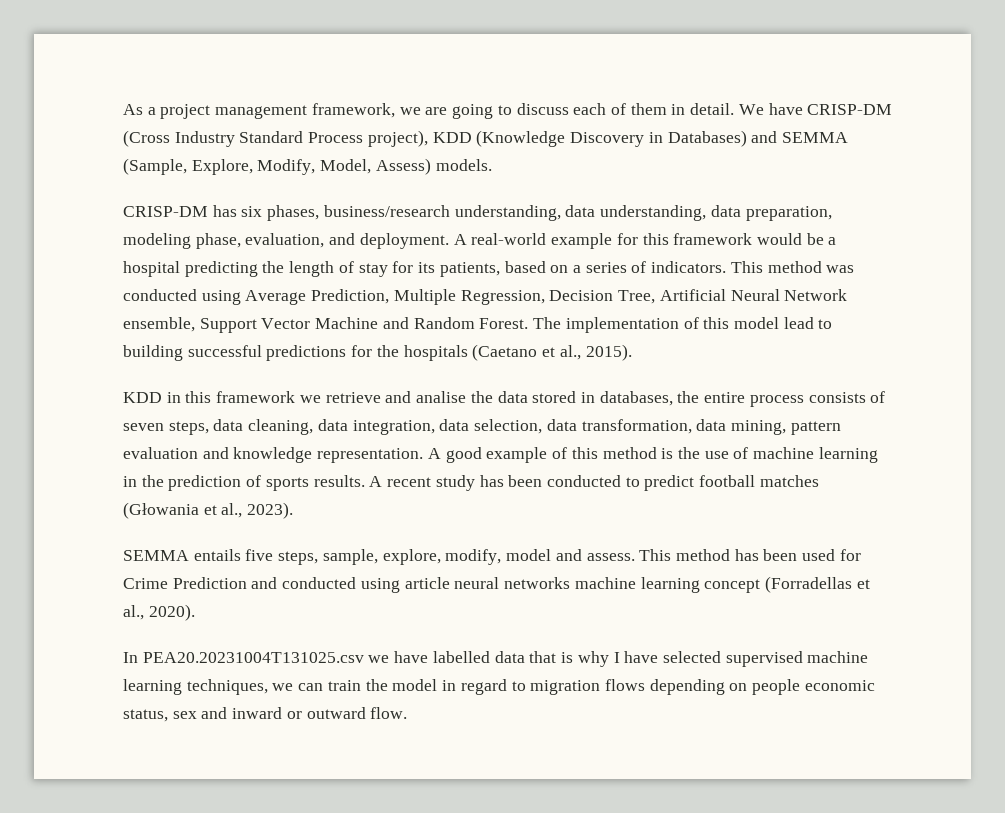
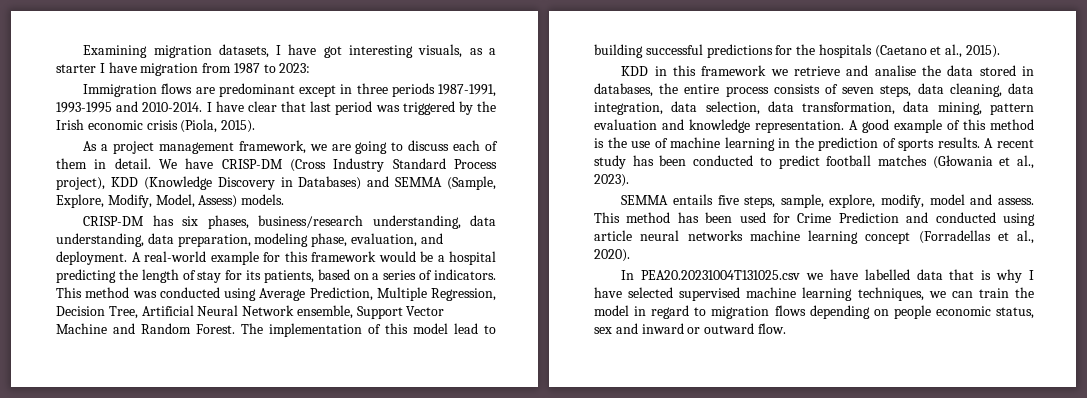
(123, 109) none -> [83,44,496,58] [56,62,311,76] [83,83,496,97] [56,101,497,115] [56,119,256,133] Examining migration datasets, I have got interesting visuals, as a starter I have migration from 1987 to 2023: // Immigration flows are predominant except in three periods 1987-1991, 1993-1995 and 2010-2014. I have clear that last period was triggered by the Irish economic crisis (Piola, 2015). //

